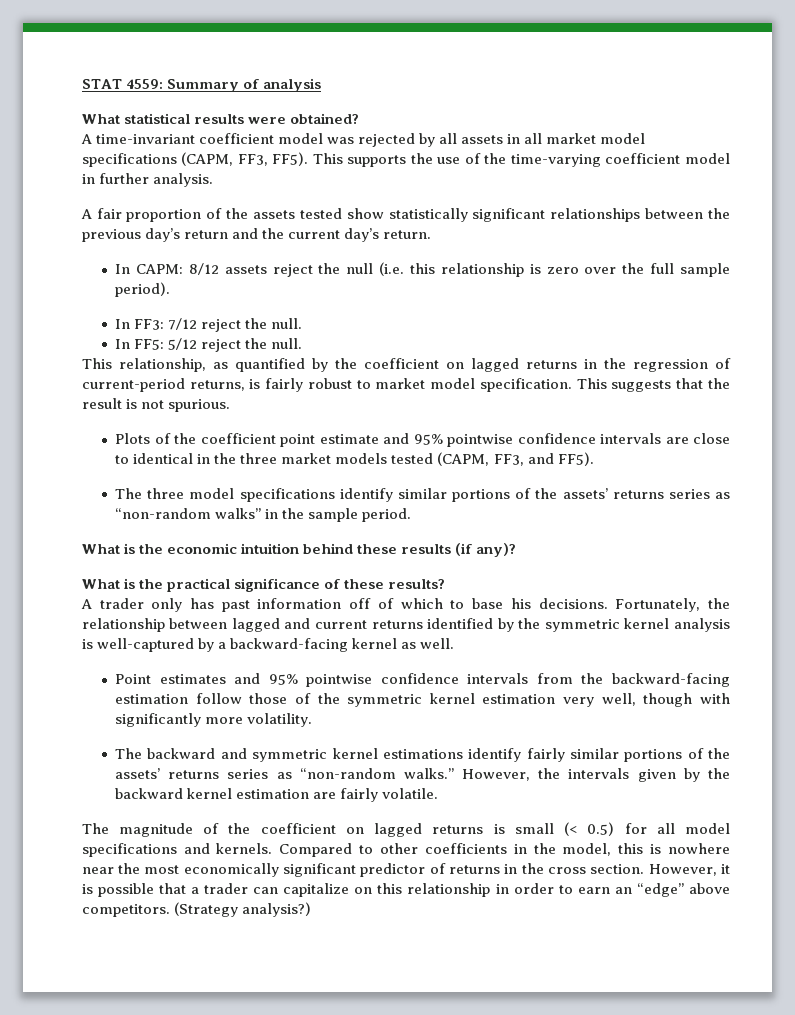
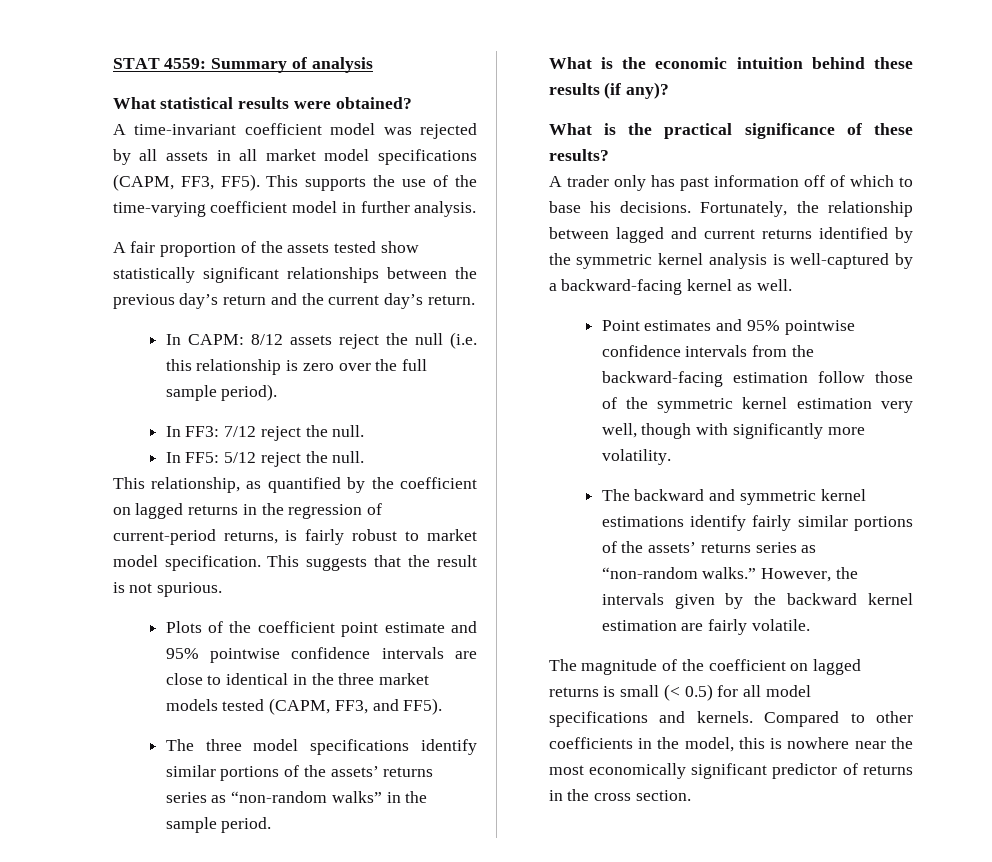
[648,864,731,876] [81,883,731,897] [81,902,311,917] However, it is possible that a trader can capitalize on this relationship in order to earn an “edge” above competitors. (Strategy analysis?) -> (691, 795) none

